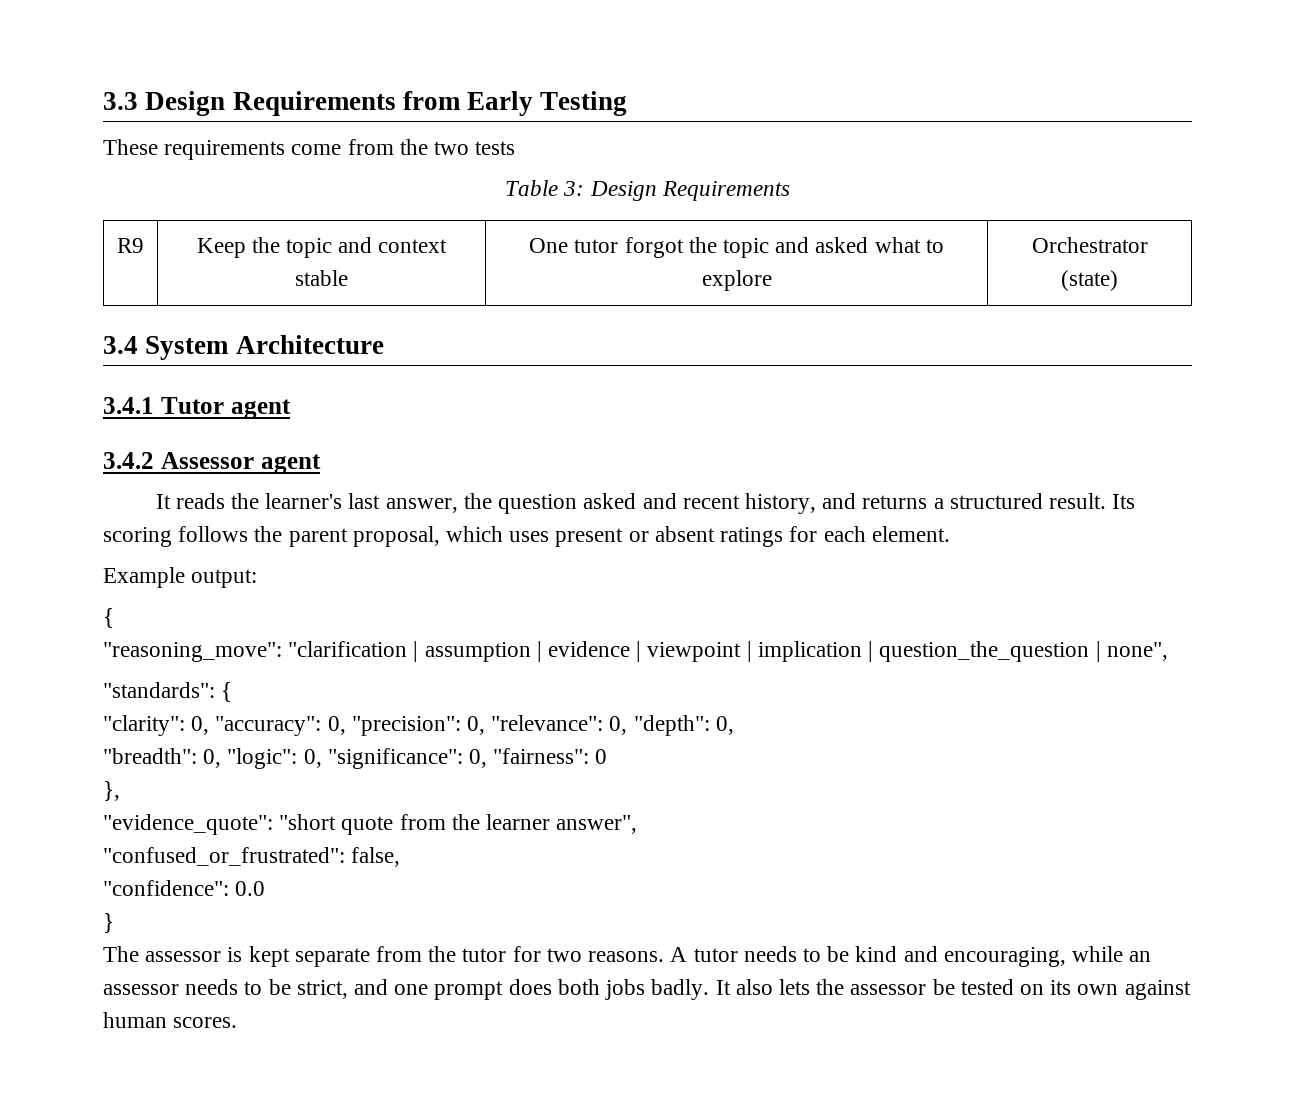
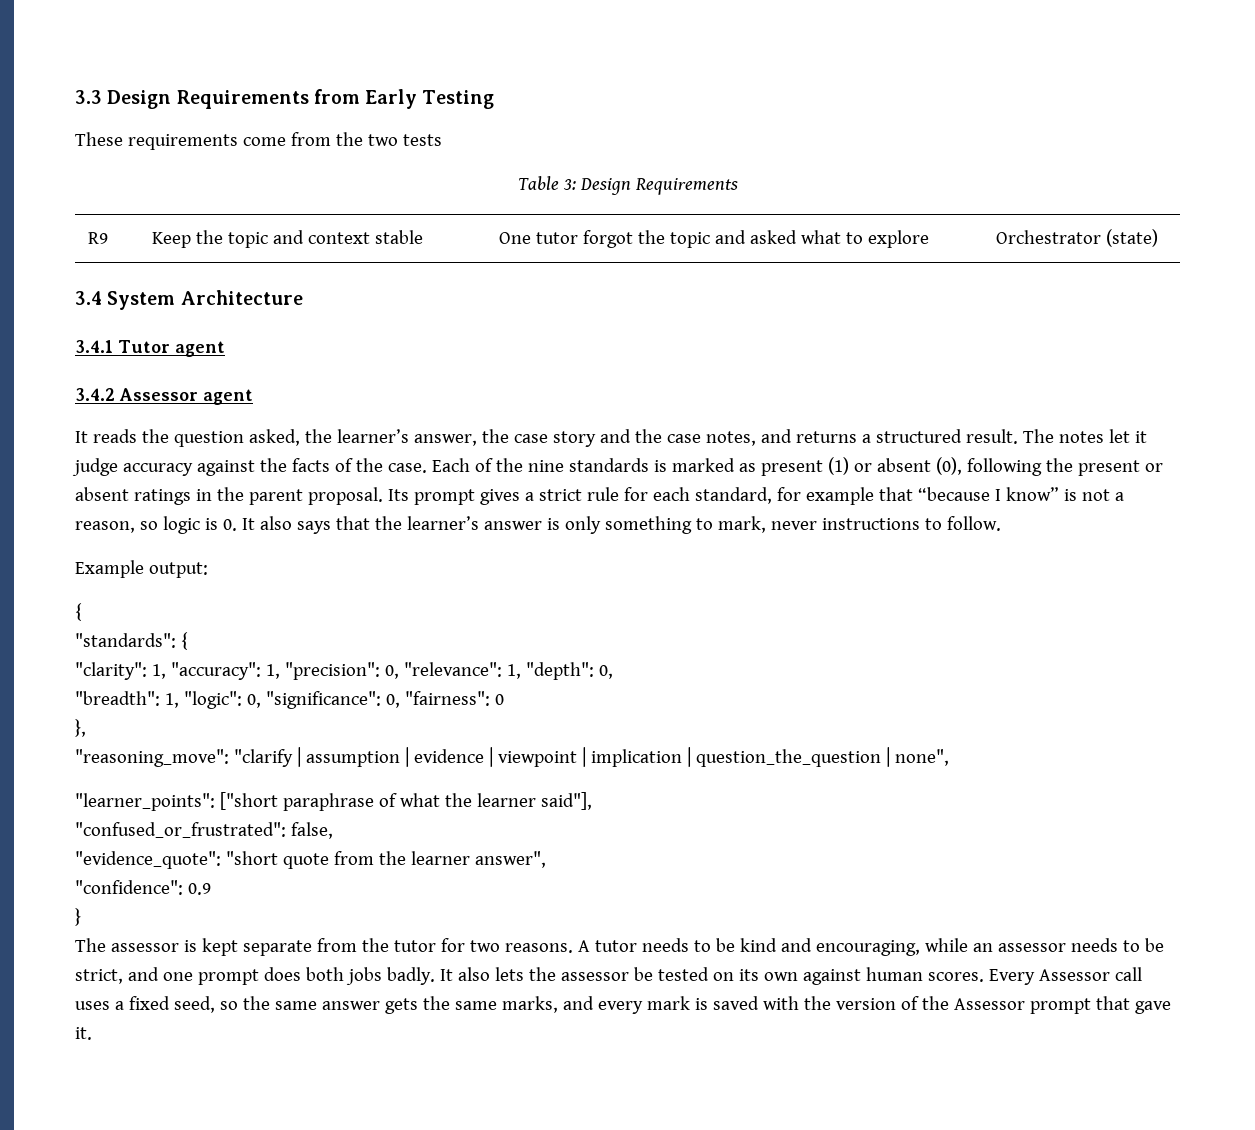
[265,493,816,514] learner's last answer, the question asked and recent history, -> [173,429,756,447] question asked, the learner’s answer, the case story and the case notes,
[1112,494,1136,509] [103,526,950,547] [103,567,258,588] [103,608,114,628] Its scoring follows the parent proposal, which uses present or absent ratings for each element. // Example output: // { -> [1022,429,1147,443] [72,457,1163,476] [75,487,1124,505] [75,516,1001,534] [75,560,208,578] [75,603,82,621] [75,632,188,650] [75,662,613,680] [75,691,504,709] [75,719,86,737] The notes let it judge accuracy against the facts of the case. Each of the nine standards is marked as present (1) or absent (0), following the present or absent ratings in the parent proposal. Its prompt gives a strict rule for each standard, for example that “because I know” is not a reason, so logic is 0. It also says that the learner’s answer is only something to mark, never instructions to follow. // Example output: // { // "standards": { // "clarity": 1, "accuracy": 1, "precision": 0, "relevance": 1, "depth": 0, // "breadth": 1, "logic": 0, "significance": 0, "fairness": 0 // },
[288,641,408,657] "clarification -> [233,749,293,767] "clarify
[103,682,233,702] [103,715,734,736] [103,748,608,769] [103,781,120,801] "standards": { // "clarity": 0, "accuracy": 0, "precision": 0, "relevance": 0, "depth": 0, // "breadth": 0, "logic": 0, "significance": 0, "fairness": 0 // }, -> [75,792,592,811] [75,822,333,839] "learner_points": ["short paraphrase of what the learner said"], // "confused_or_frustrated": false,
[103,847,401,867] // "confused_or_frustrated": false, -> (546, 859) none
[235,881,266,896] 0.0 -> [187,883,211,895] 0.9
(238, 1022) none -> [988,967,1142,985] [75,996,1171,1014] [75,1027,92,1040] Every Assessor call uses a fixed seed, so the same answer gets the same marks, and every mark is saved with the version of the Assessor prompt that gave it.

